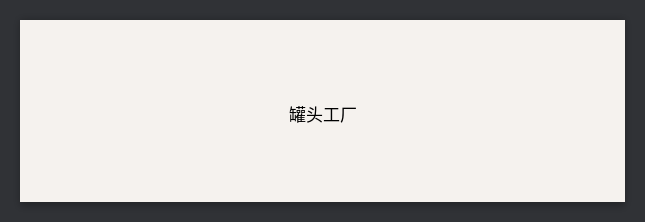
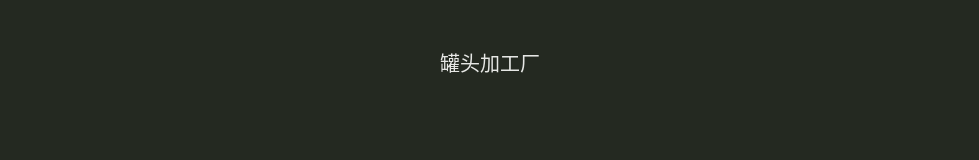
(323, 114) none -> [479,53,500,73] 加

